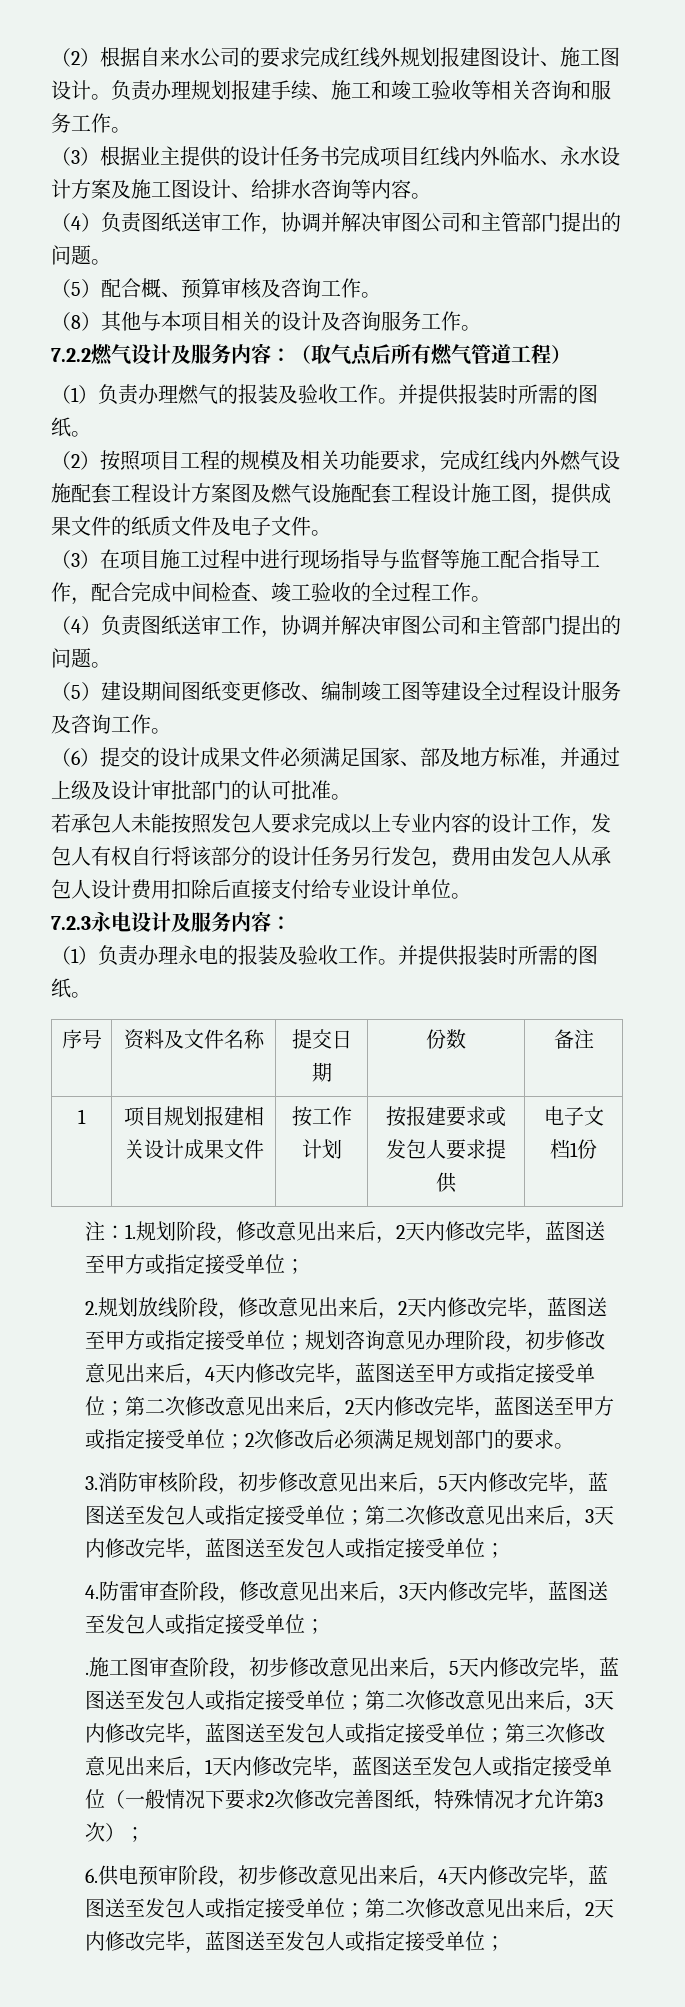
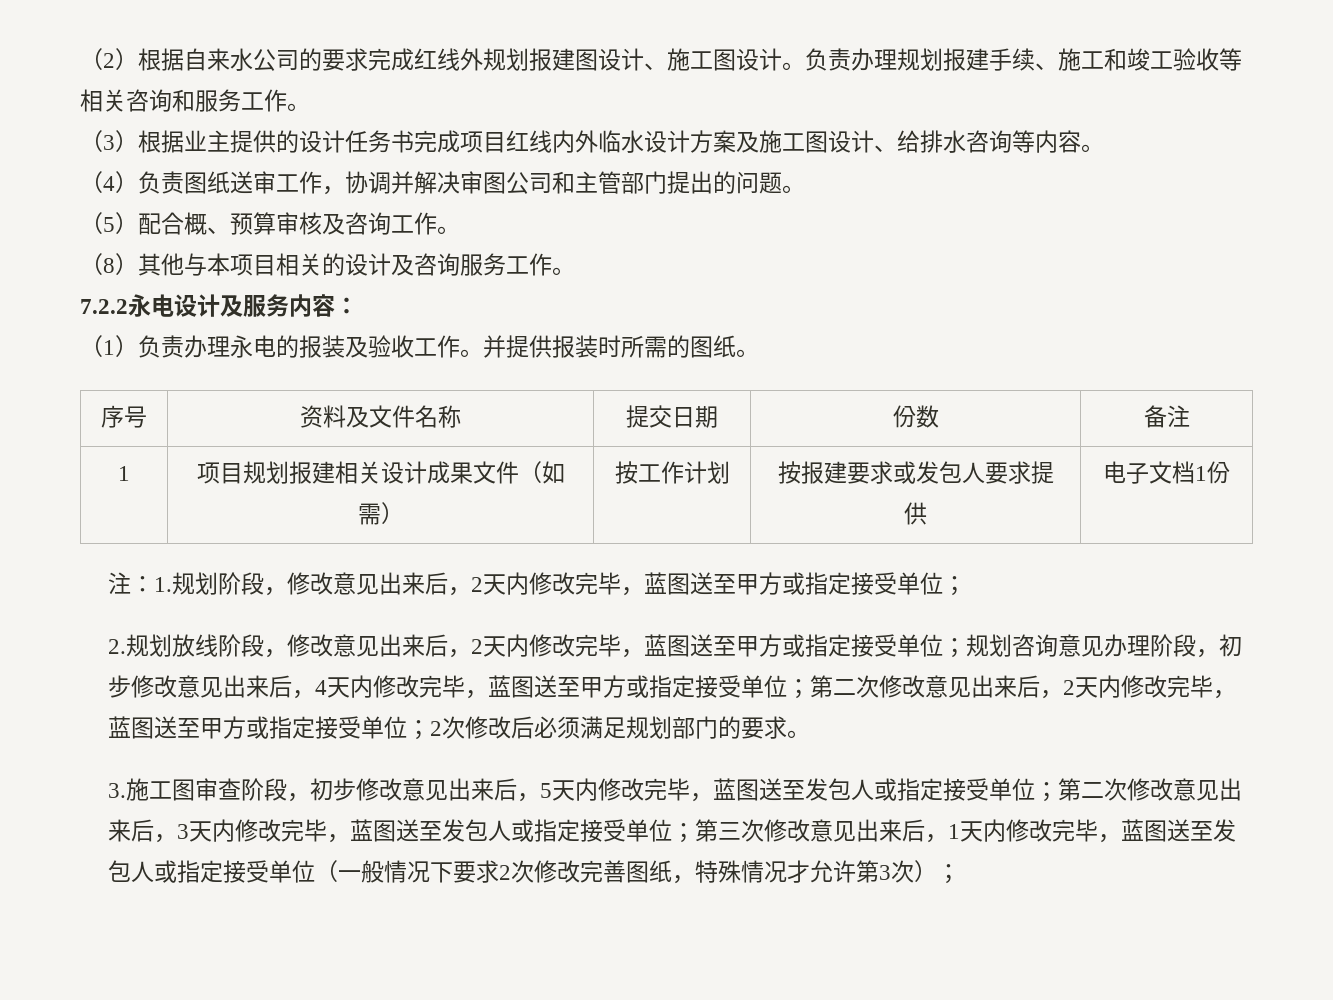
[540,146,600,166] 、永水 -> (644, 141) none
[90,343,571,366] [51,384,598,405] [51,417,91,437] [51,450,620,473] [51,483,611,506] [51,516,331,536] [51,549,600,570] [51,582,491,605] [51,615,621,638] [51,648,111,668] [51,681,621,701] [51,714,171,734] [51,747,620,770] [51,780,351,800] [51,813,611,836] [51,846,611,869] [51,879,471,900] [51,916,91,930] 燃气设计及服务内容：（取气点后所有燃气管道工程） // （1）负责办理燃气的报装及验收工作。并提供报装时所需的图纸。 // （2）按照项目工程的规模及相关功能要求，完成红线内外燃气设施配套工程设计方案图及燃气设施配套工程设计施工图，提供成果文件的纸质文件及电子文件。 // （3）在项目施工过程中进行现场指导与监督等施工配合指导工作，配合完成中间检查、竣工验收的全过程工作。 // （4）负责图纸送审工作，协调并解决审图公司和主管部门提出的问题。 // （5）建设期间图纸变更修改、编制竣工图等建设全过程设计服务及咨询工作。 // （6）提交的设计成果文件必须满足国家、部及地方标准，并通过上级及设计审批部门的认可批准。 // 若承包人未能按照发包人要求完成以上专业内容的设计工作，发包人有权自行将该部分的设计任务另行发包，费用由发包人从承包人设计费用扣除后直接支付给专业设计单位。 // 7.2.3 -> (128, 306) none
(264, 1149) none -> [518,461,565,484] [357,502,404,525] （如需）
[97,1472,608,1495] [84,1505,614,1528] [84,1538,505,1561] [84,1581,608,1604] [84,1614,325,1635] [84,1672,89,1675] 消防审核阶段，初步修改意见出来后，5天内修改完毕，蓝图送至发包人或指定接受单位；第二次修改意见出来后，3天内修改完毕，蓝图送至发包人或指定接受单位； // 4.防雷审查阶段，修改意见出来后，3天内修改完毕，蓝图送至发包人或指定接受单位； // . -> (127, 790) none
[84,1865,608,1888] [84,1898,614,1921] [84,1931,505,1954] // 6.供电预审阶段，初步修改意见出来后，4天内修改完毕，蓝图送至发包人或指定接受单位；第二次修改意见出来后，2天内修改完毕，蓝图送至发包人或指定接受单位； -> (961, 874) none

